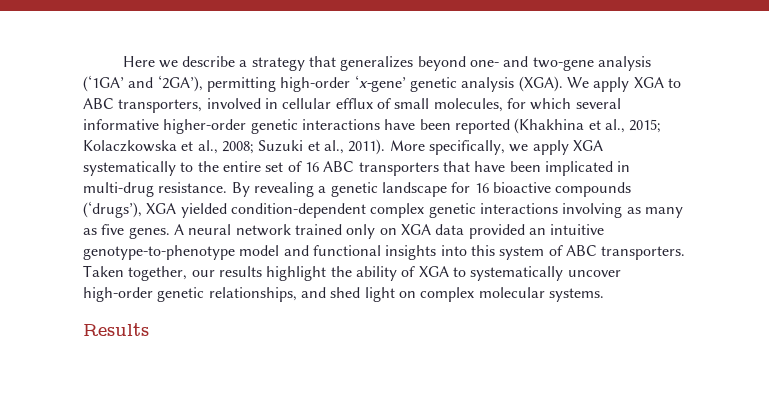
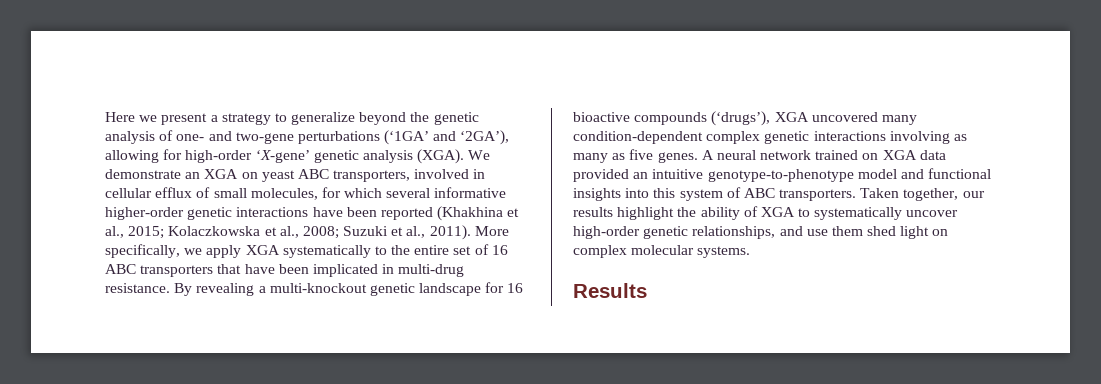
[182,56,236,67] describe -> [161,113,208,125] present
[309,56,466,71] that generalizes beyond -> [274,112,479,125] [105,130,174,144] to generalize beyond the genetic analysis of
[598,56,652,71] analysis -> [297,131,380,144] perturbations
[206,75,681,92] permitting high-order ‘x-gene’ genetic analysis (XGA). We apply XGA to -> [105,149,491,164] [105,169,295,182] allowing for high-order ‘X-gene’ genetic analysis (XGA). We demonstrate an XGA on yeast
(327, 189) none -> [269,283,367,293] multi-knockout
[180,203,227,218] yielded -> [811,112,917,125] uncovered many
[346,224,376,239] only -> (859, 155) none
(326, 292) none -> [806,226,863,236] use them

